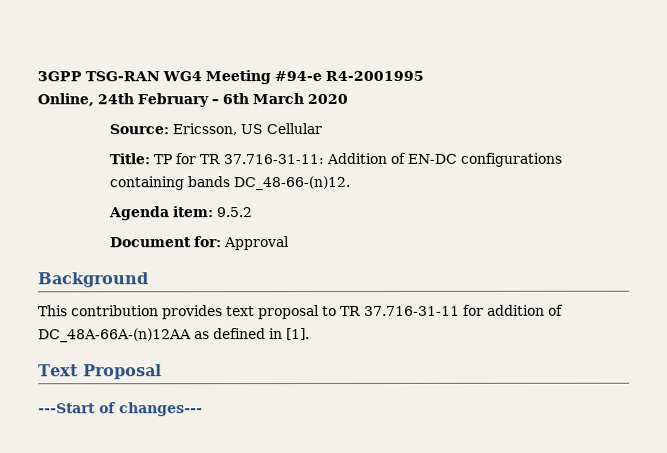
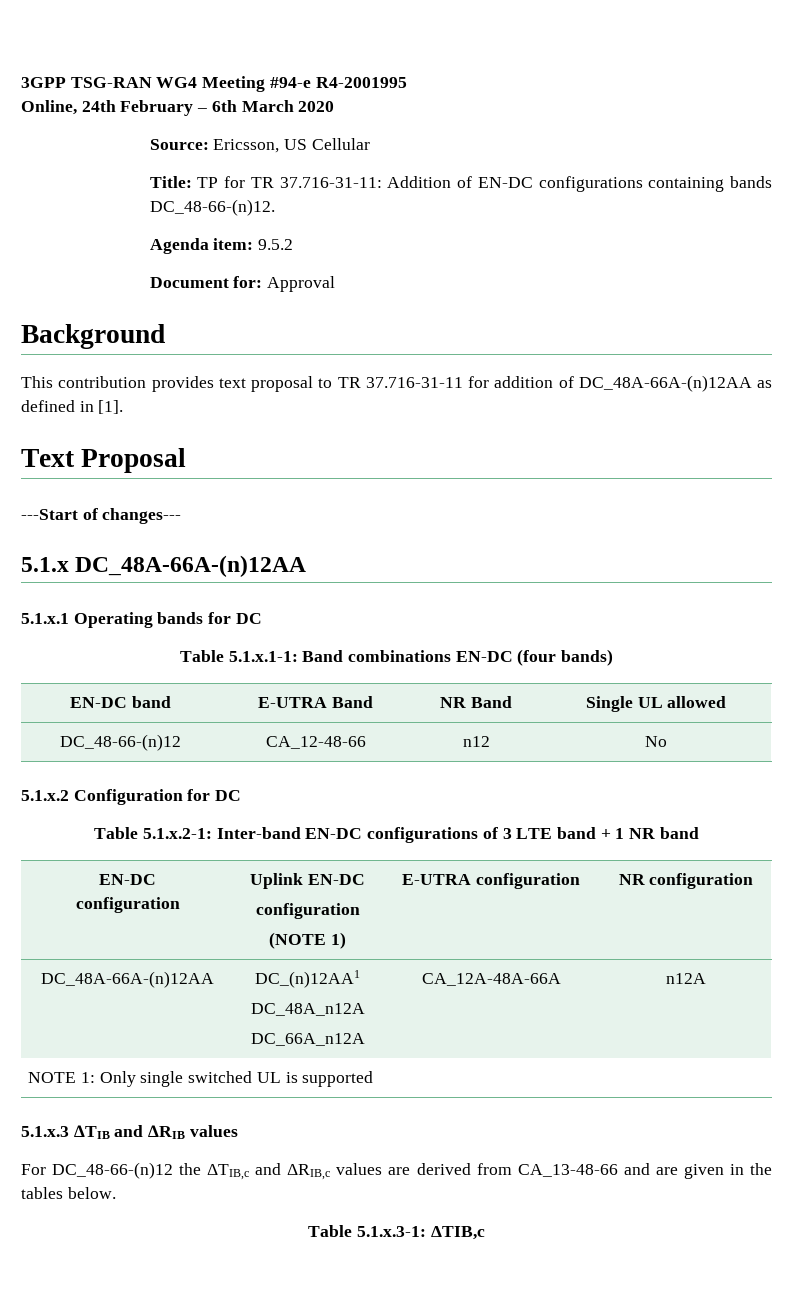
(203, 409) none -> [21,555,307,577] [21,612,262,628] [179,649,614,666] [70,696,171,708] [258,696,373,708] [440,696,512,708] [585,696,727,712] [60,734,181,751] [265,736,366,749] [462,736,490,747] [645,736,667,747] [21,789,242,805] [94,827,699,843] [99,874,156,885] [75,897,180,913] [250,873,365,889] [255,903,360,919] [269,932,346,949] [402,873,580,889] [618,873,754,889] [41,971,214,988] [255,970,360,988] [250,1003,365,1016] [250,1033,365,1046] [421,973,561,986] [666,973,706,984] [28,1071,374,1087] [21,1125,238,1139] [21,1162,773,1180] [21,1187,116,1199] [308,1225,485,1240] // 5.1.x DC_48A-66A-(n)12AA // 5.1.x.1 Operating bands for DC // Table 5.1.x.1-1: Band combinations EN-DC (four bands) // EN-DC band | E-UTRA Band | NR Band | Single UL allowed // DC_48-66-(n)12 | CA_12-48-66 | n12 | No // 5.1.x.2 Configuration for DC // Table 5.1.x.2-1: Inter-band EN-DC configurations of 3 LTE band + 1 NR band // EN-DC // configuration | Uplink EN-DC // configuration // (NOTE 1) | E-UTRA configuration | NR configuration // DC_48A-66A-(n)12AA | DC_(n)12AA1 // DC_48A_n12A // DC_66A_n12A | CA_12A-48A-66A | n12A // NOTE 1: Only single switched UL is supported // 5.1.x.3 ∆TIB and ∆RIB values // For DC_48-66-(n)12 the ΔTIB,c and ΔRIB,c values are derived from CA_13-48-66 and are given in the tables below. // Table 5.1.x.3-1: ΔTIB,c

